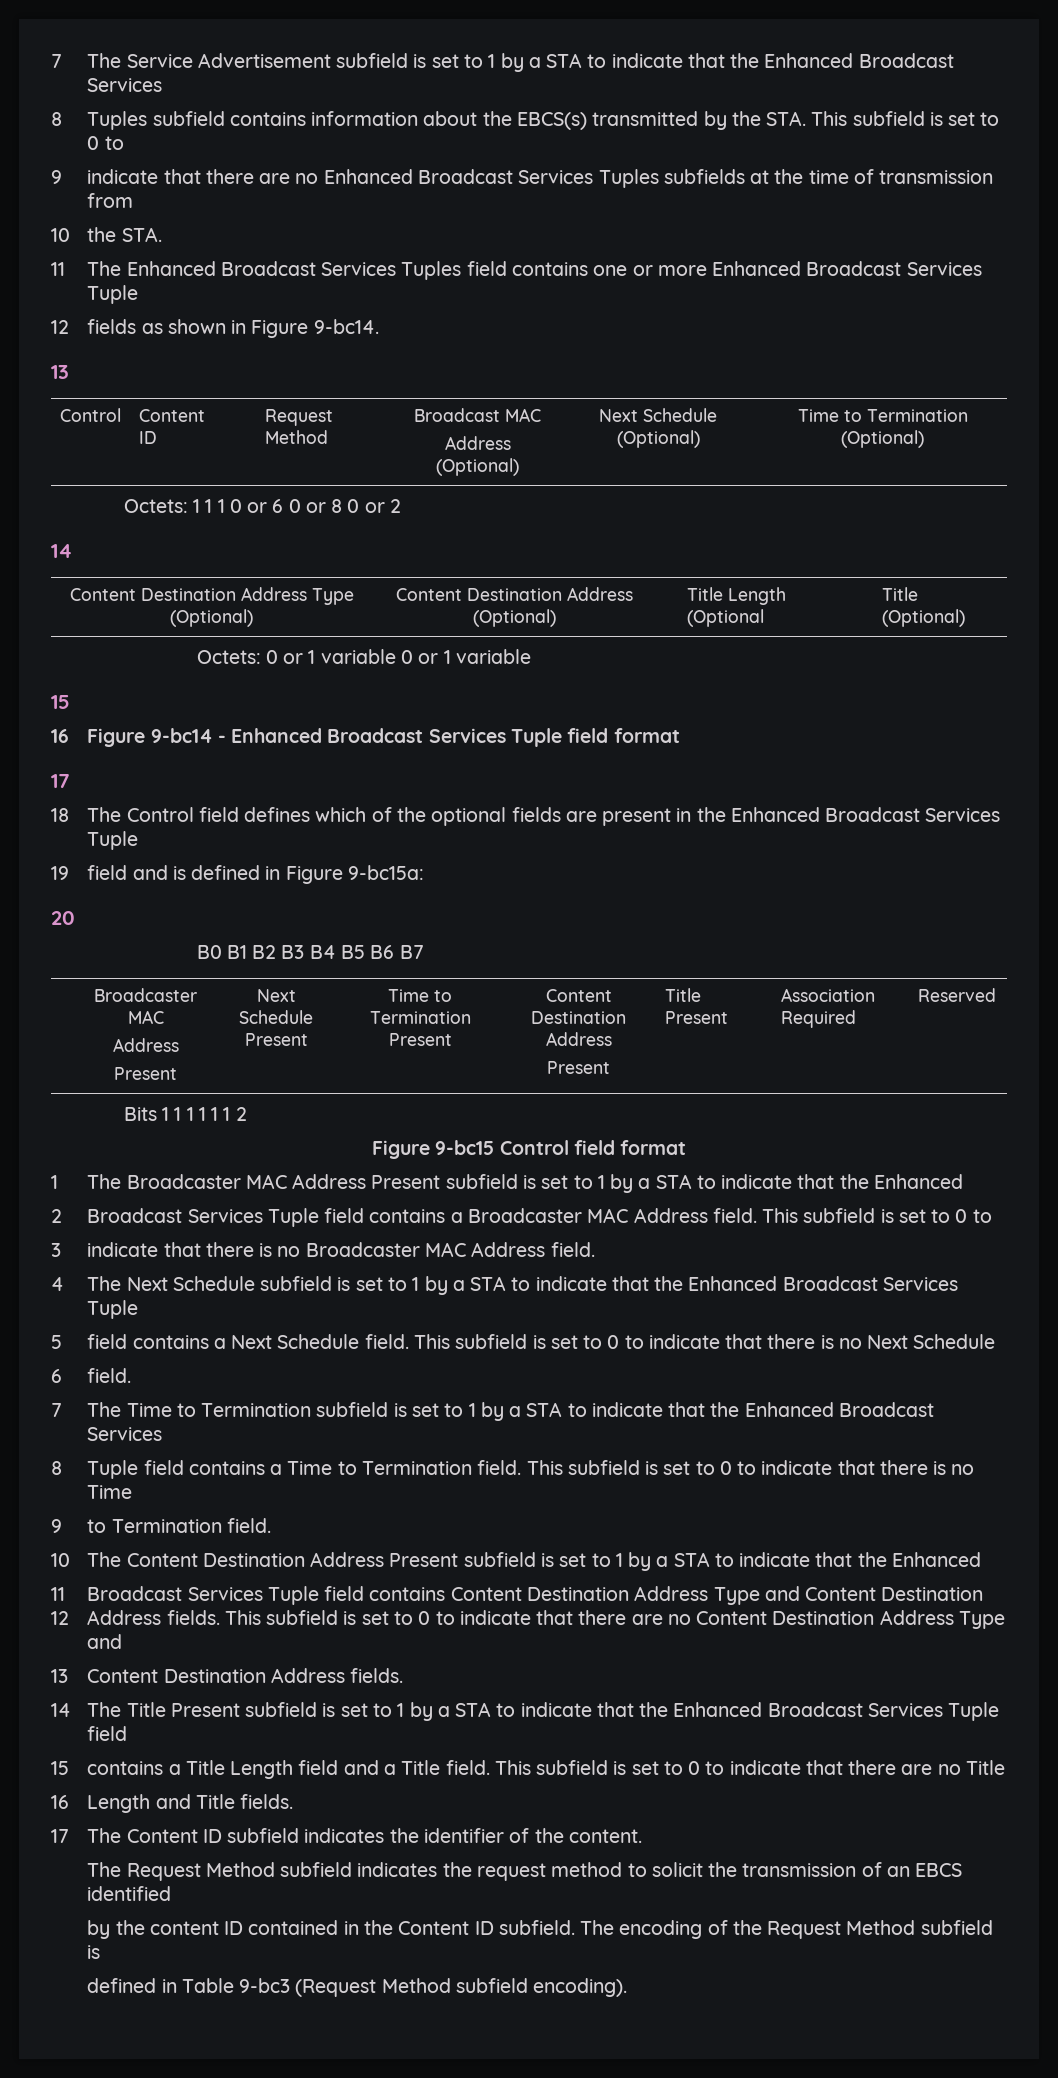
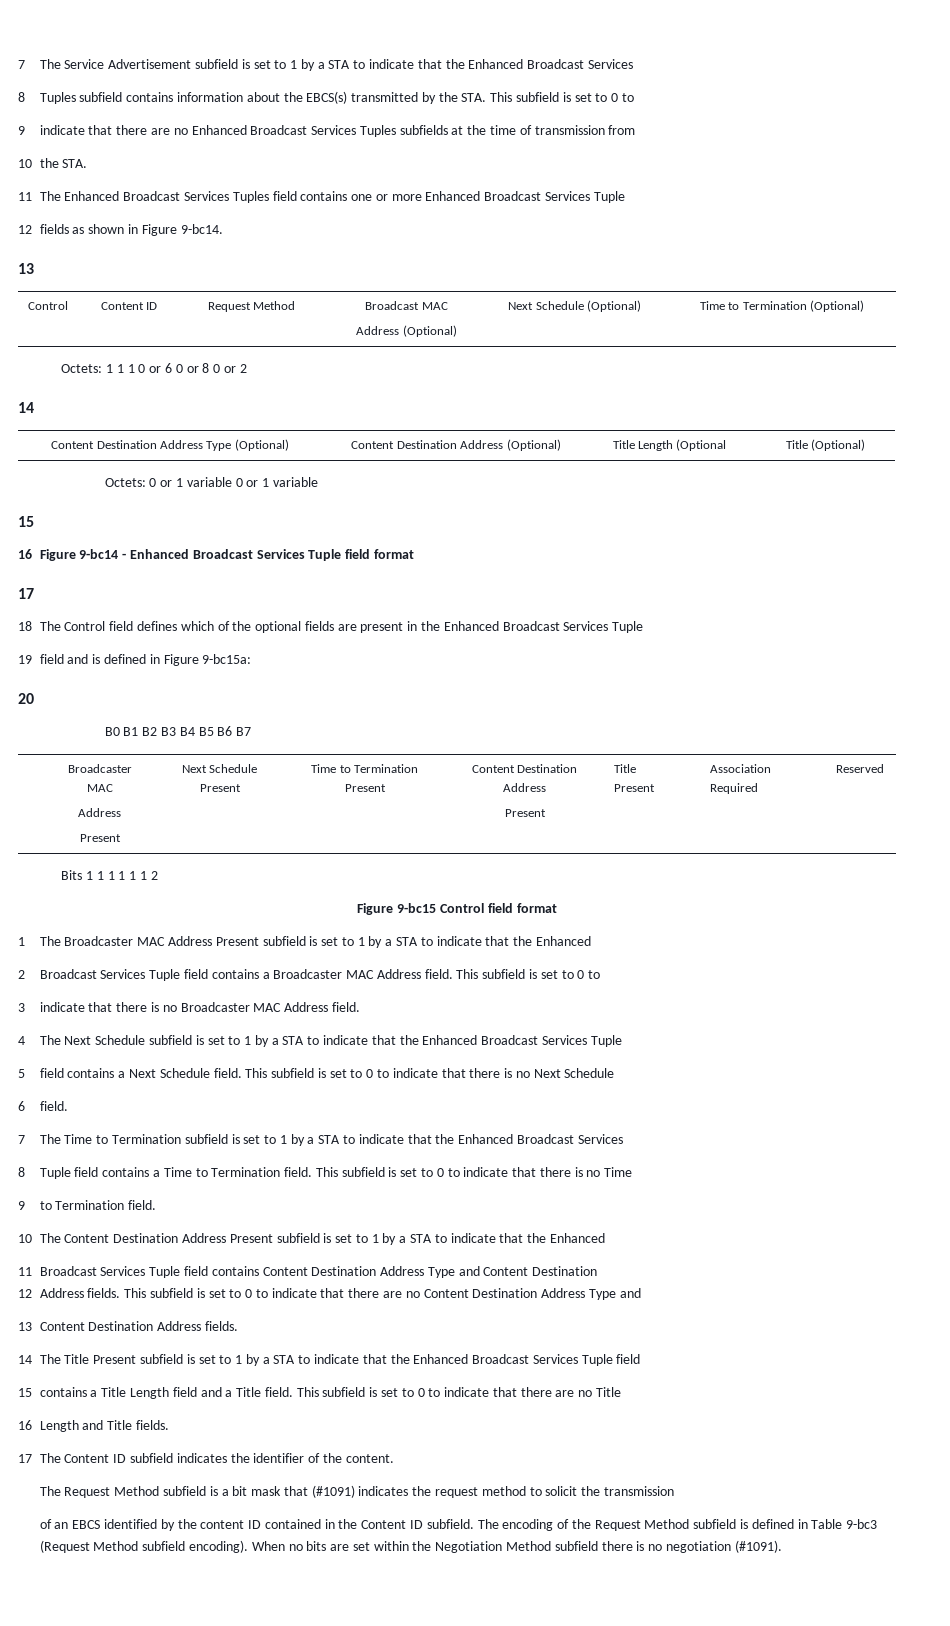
(353, 1869) none -> [209,1485,355,1498] is a bit mask that (#1091)
(857, 1870) none -> (674, 1491) //
(172, 1893) // -> (158, 1524) none
(101, 1952) // -> (749, 1524) none
(628, 1987) none -> [251,1540,782,1553] When no bits are set within the Negotiation Method subfield there is no negotiation (#1091).

